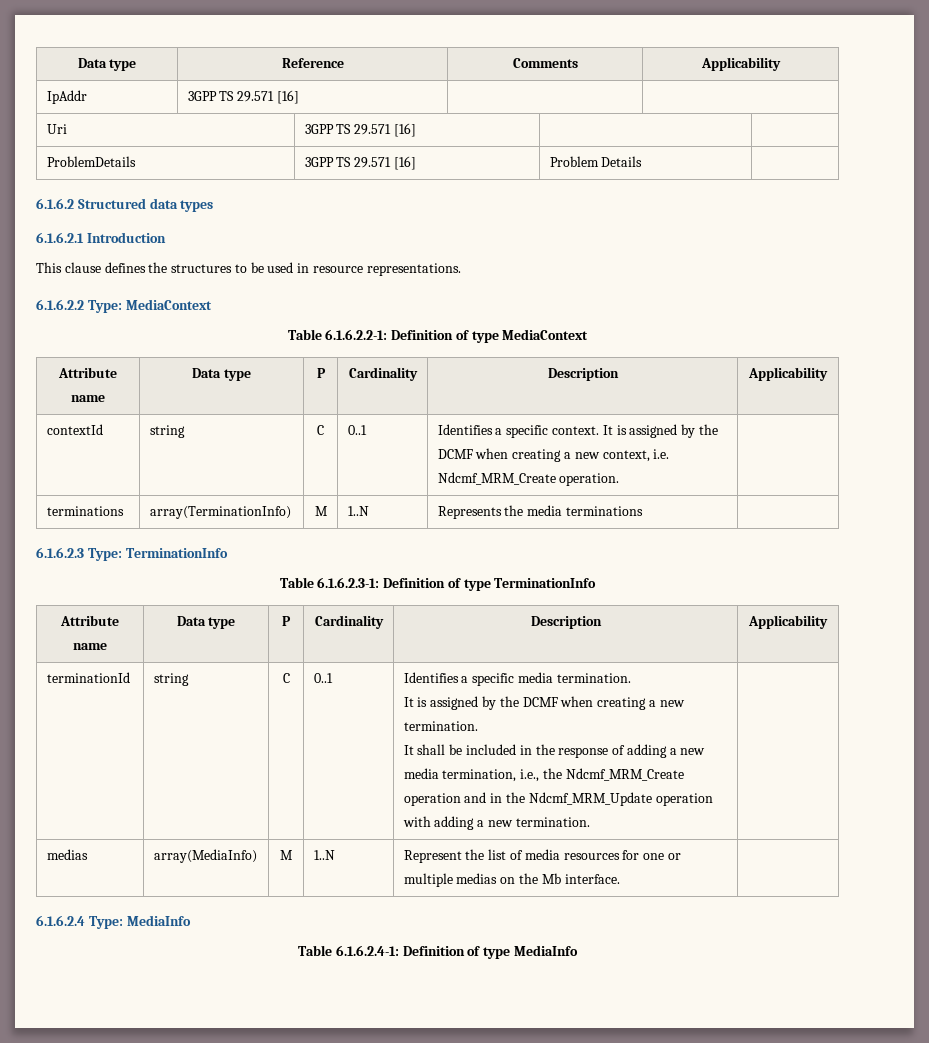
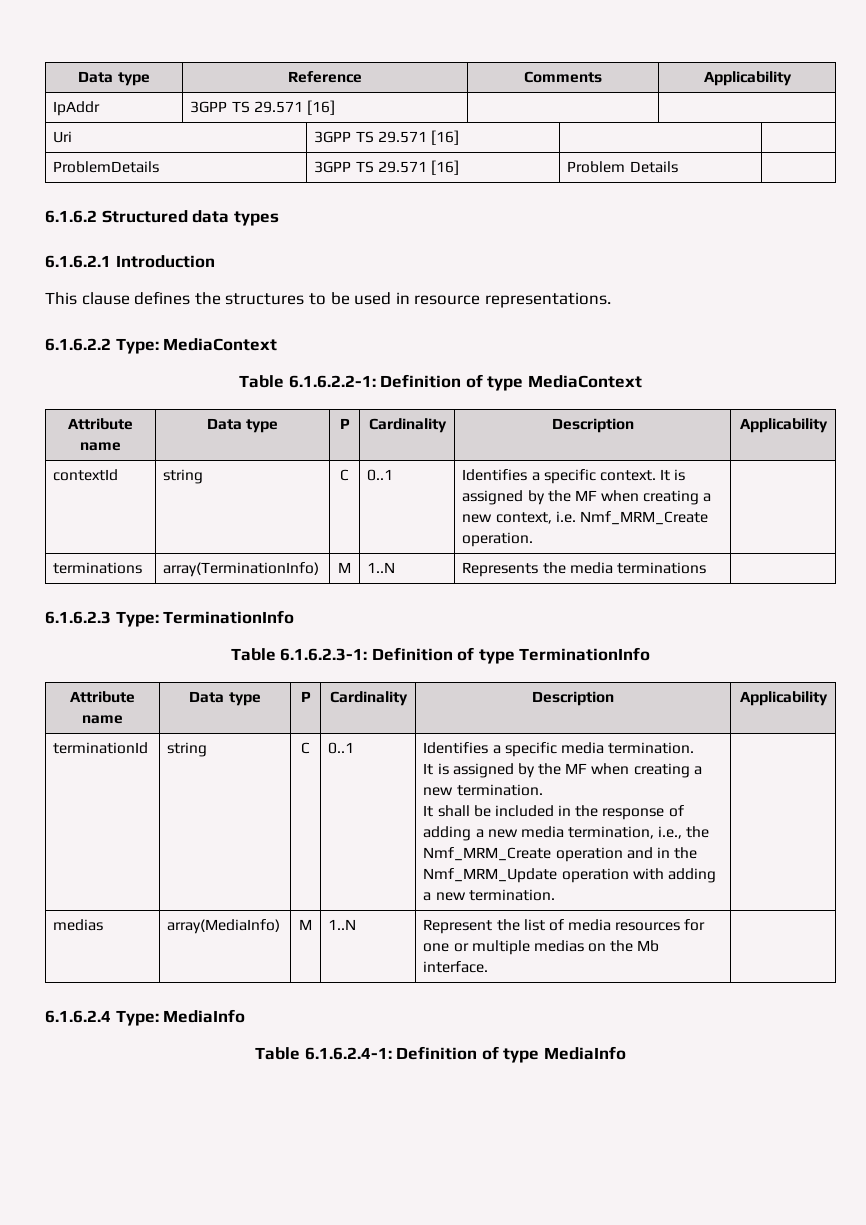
[437,449,473,459] DCMF -> [574,490,597,501] MF
[437,472,556,485] Ndcmf_MRM_Create -> [579,511,708,525] Nmf_MRM_Create
[522,697,558,707] DCMF -> [565,763,588,774] MF
[565,768,684,781] Ndcmf_MRM_Create -> [423,847,552,861] Nmf_MRM_Create
[528,792,652,806] Ndcmf_MRM_Update -> [423,868,558,883] Nmf_MRM_Update

